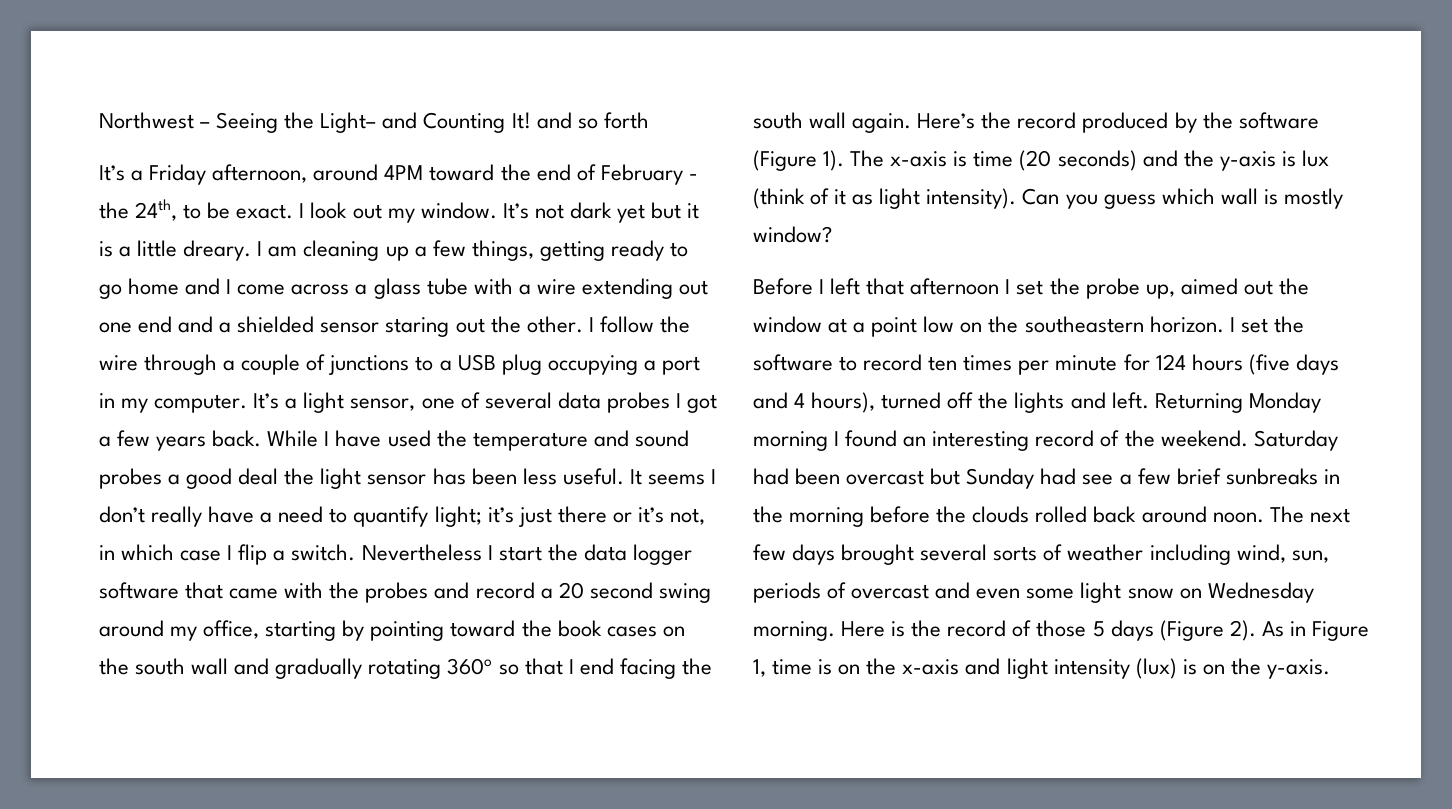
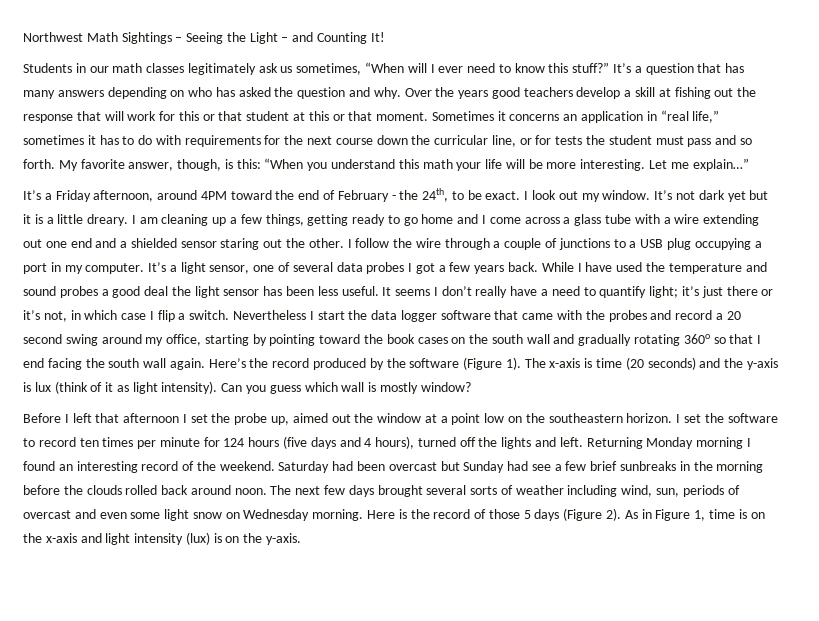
(194, 120) none -> [86,32,172,44] Math Sightings
[320,112,377,133] Light– -> [249,32,289,44] Light –
[536,112,649,129] and so forth -> [23,62,745,75] [23,87,757,99] [23,110,720,123] [23,135,752,147] [23,158,749,171] // Students in our math classes legitimately ask us sometimes, “When will I ever need to know this stuff?” It’s a question that has many answers depending on who has asked the question and why. Over the years good teachers develop a skill at fishing out the response that will work for this or that student at this or that moment. Sometimes it concerns an application in “real life,” sometimes it has to do with requirements for the next course down the curricular line, or for tests the student must pass and so forth. My favorite answer, though, is this: “When you understand this math your life will be more interesting. Let me explain…”

